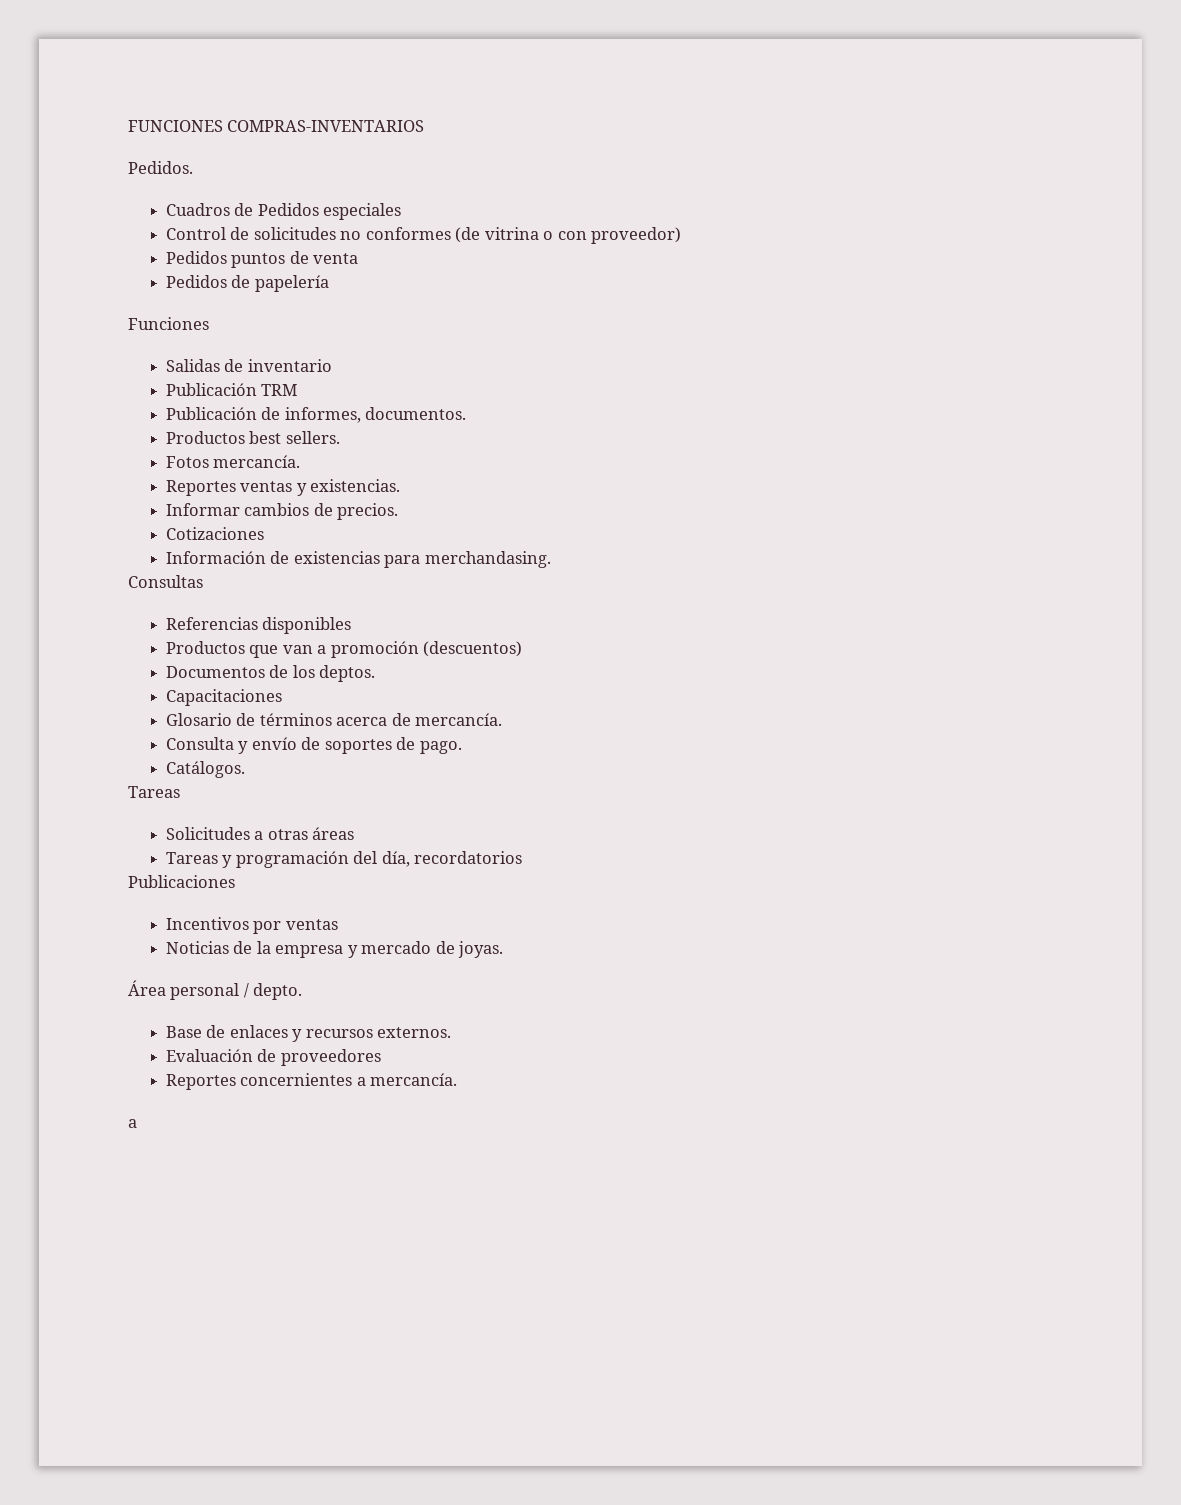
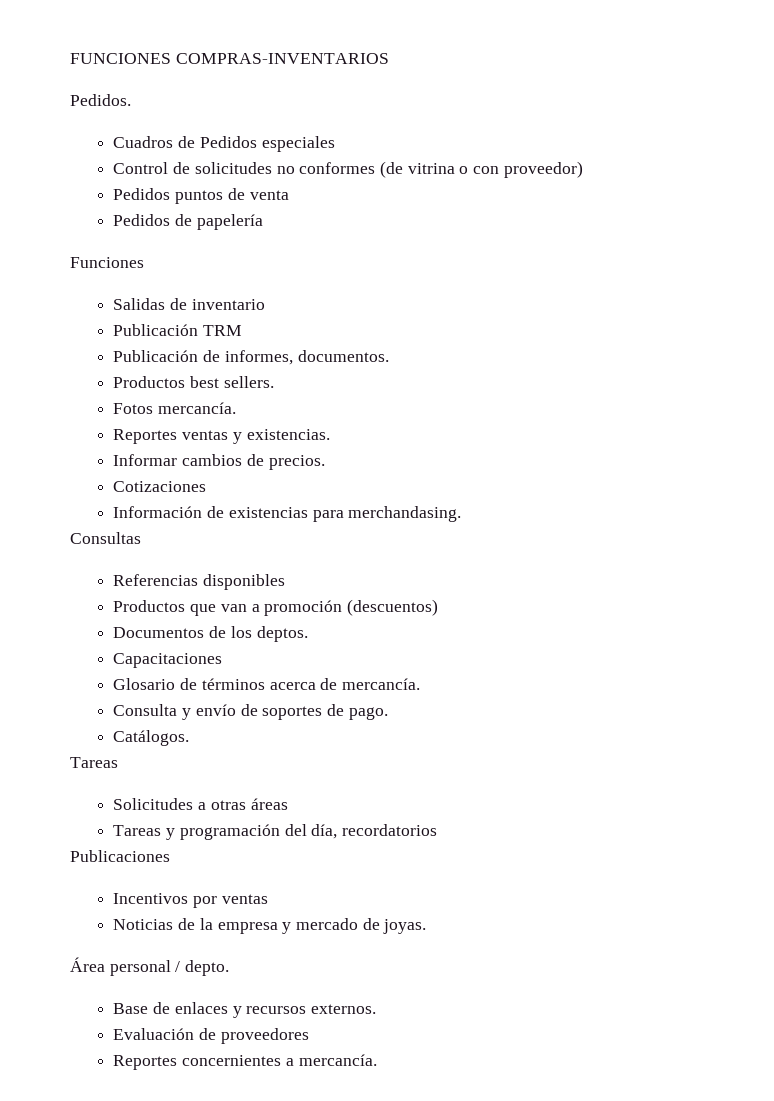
[128,1119,137,1128] // a -> (377, 1060) none

